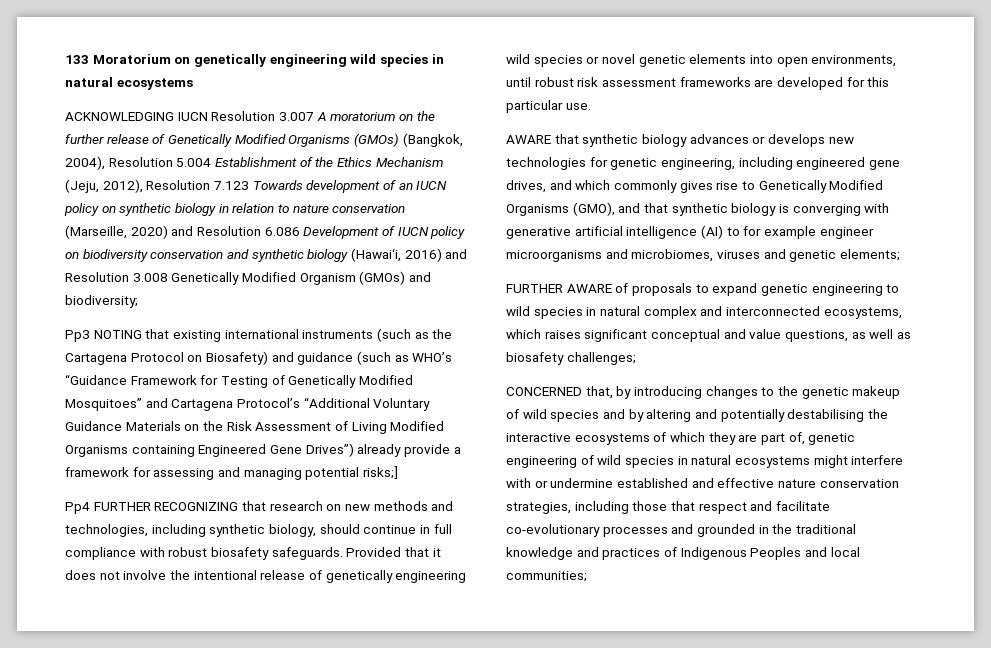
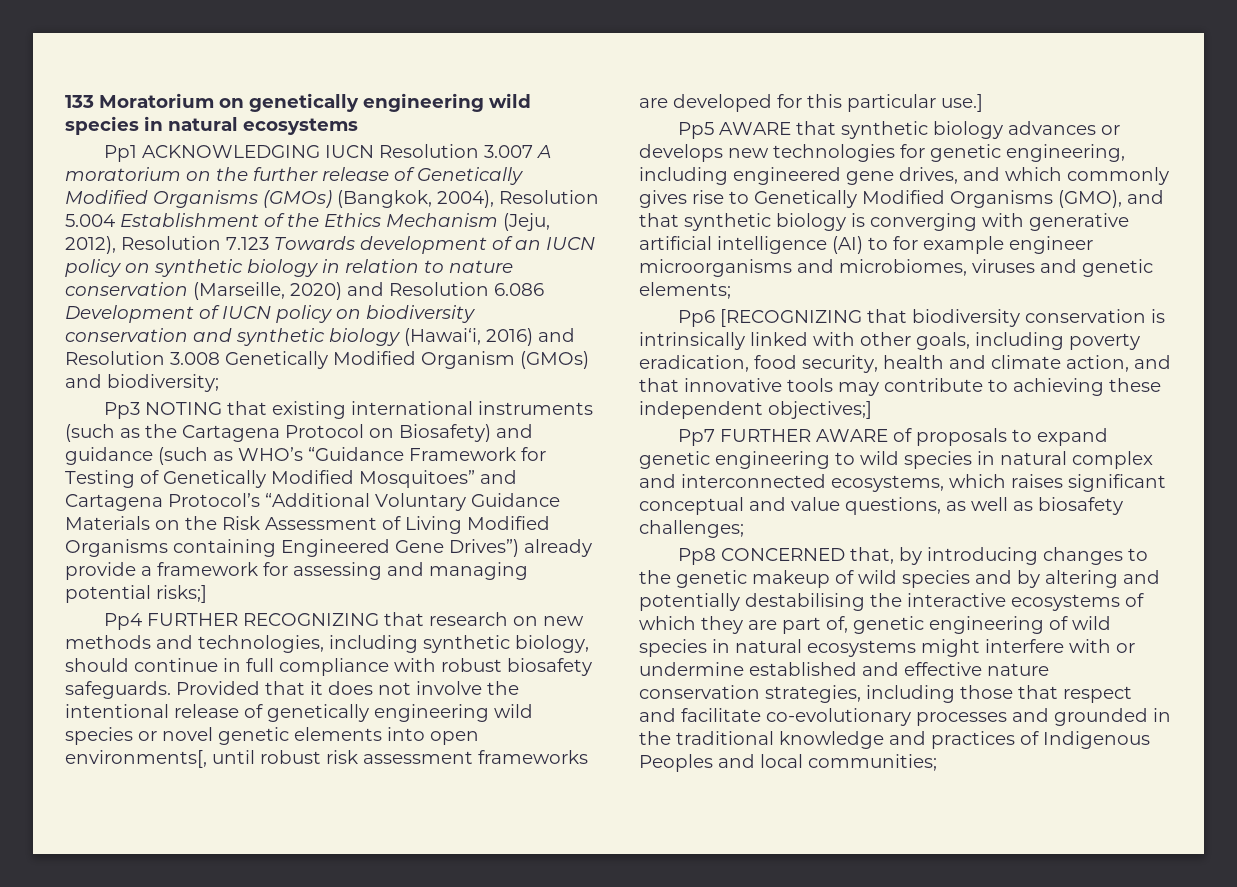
(193, 84) none -> [104,145,138,162] Pp1
[811,55,897,67] environments, -> [65,750,207,768] environments[,
[565,103,591,110] use. // -> [941,94,983,112] [678,122,715,139] use.] // Pp5
(900, 255) none -> [678,309,1166,327] [639,332,1140,350] [639,355,1171,373] [639,378,1161,396] [639,401,872,419] [678,429,716,446] Pp6 [RECOGNIZING that biodiversity conservation is intrinsically linked with other goals, including poverty eradication, food security, health and climate action, and that innovative tools may contribute to achieving these independent objectives;] // Pp7
(636, 358) none -> [678,548,717,565] Pp8

